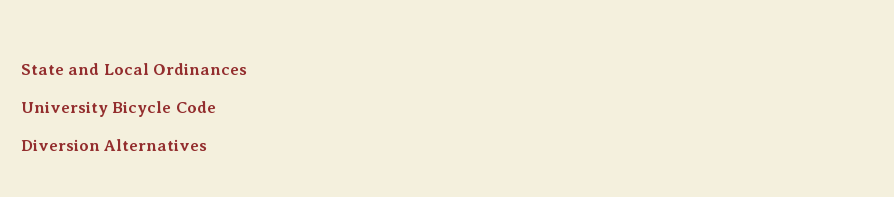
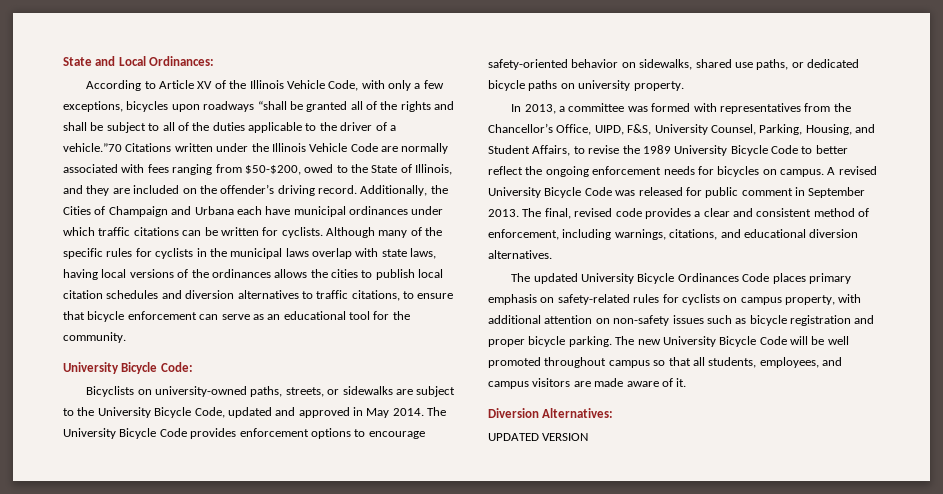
[153,63,248,75] [21,101,216,117] [21,139,208,151] Ordinances // University Bicycle Code // Diversion Alternatives -> [149,56,215,66] [86,80,444,91] [63,101,455,112] [63,122,396,133] [63,143,449,154] [63,164,453,175] [63,184,448,196] [63,206,444,217] [63,227,443,238] [63,248,437,259] [63,269,444,280] [63,290,454,301] [63,311,410,322] [63,332,126,343] [63,362,193,374] [86,386,456,397] [63,407,447,418] [63,428,425,439] [488,59,859,70] [488,80,684,91] [511,103,851,114] [488,123,875,135] [488,145,848,156] [488,166,877,177] [488,187,866,198] [488,208,870,219] [488,229,859,240] [488,250,552,259] [511,273,851,284] [488,294,862,305] [488,315,875,326] [488,336,849,347] [488,357,842,368] [488,378,687,389] [488,408,614,418] [488,433,589,441] Ordinances: // According to Article XV of the Illinois Vehicle Code, with only a few exceptions, bicycles upon roadways “shall be granted all of the rights and shall be subject to all of the duties applicable to the driver of a vehicle.”70 Citations written under the Illinois Vehicle Code are normally associated with fees ranging from $50-$200, owed to the State of Illinois, and they are included on the offender’s driving record. Additionally, the Cities of Champaign and Urbana each have municipal ordinances under which traffic citations can be written for cyclists. Although many of the specific rules for cyclists in the municipal laws overlap with state laws, having local versions of the ordinances allows the cities to publish local citation schedules and diversion alternatives to traffic citations, to ensure that bicycle enforcement can serve as an educational tool for the community. // University Bicycle Code: // Bicyclists on university-owned paths, streets, or sidewalks are subject to the University Bicycle Code, updated and approved in May 2014. The University Bicycle Code provides enforcement options to encourage safety-oriented behavior on sidewalks, shared use paths, or dedicated bicycle paths on university property. // In 2013, a committee was formed with representatives from the Chancellor’s Office, UIPD, F&S, University Counsel, Parking, Housing, and Student Affairs, to revise the 1989 University Bicycle Code to better reflect the ongoing enforcement needs for bicycles on campus. A revised University Bicycle Code was released for public comment in September 2013. The final, revised code provides a clear and consistent method of enforcement, including warnings, citations, and educational diversion alternatives. // The updated University Bicycle Ordinances Code places primary emphasis on safety-related rules for cyclists on campus property, with additional attention on non-safety issues such as bicycle registration and proper bicycle parking. The new University Bicycle Code will be well promoted throughout campus so that all students, employees, and campus visitors are made aware of it. // Diversion Alternatives: // UPDATED VERSION

